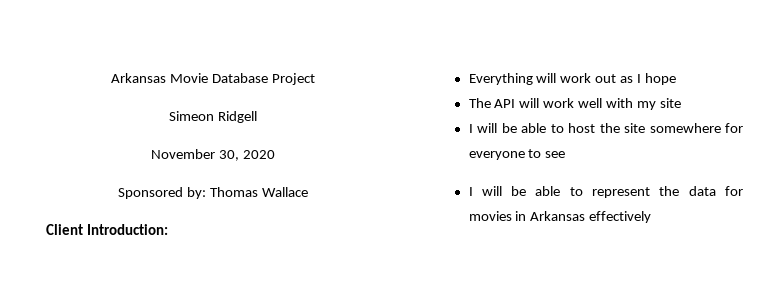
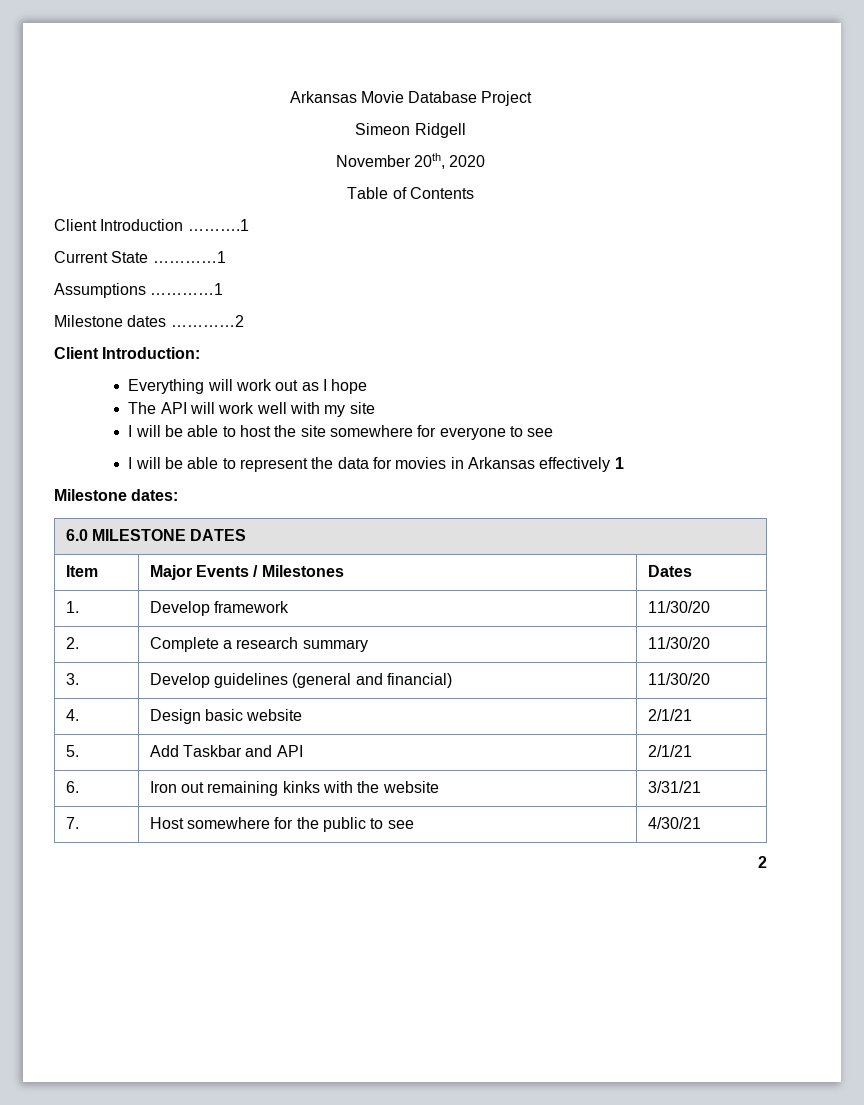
[219,150,239,161] 30, -> [414,153,445,169] 20th,
[118,187,308,199] Sponsored by: Thomas Wallace -> [347,187,474,199] [54,219,249,231] [54,251,226,263] [54,283,224,298] [54,315,244,327] Table of Contents // Client Introduction ……….1 // Current State …………1 // Assumptions …………1 // Milestone dates …………2
(652, 217) none -> [614,457,624,469] [54,489,179,501] [65,529,247,541] [65,565,98,577] [149,565,344,580] [647,565,692,577] [65,601,79,613] [149,601,289,616] [647,601,710,613] [65,637,79,649] [149,637,368,652] [647,637,710,649] [65,673,79,685] [149,673,452,688] [647,673,710,685] [65,709,79,721] [149,709,303,724] [647,709,692,721] [65,745,79,757] [149,745,303,757] [647,745,692,757] [65,781,79,793] [149,781,439,796] [647,781,701,793] [65,817,79,829] [149,817,414,832] [647,817,701,829] [758,856,767,868] 1 // Milestone dates: // 6.0 MILESTONE DATES // Item | Major Events / Milestones | Dates // 1. | Develop framework | 11/30/20 // 2. | Complete a research summary | 11/30/20 // 3. | Develop guidelines (general and financial) | 11/30/20 // 4. | Design basic website | 2/1/21 // 5. | Add Taskbar and API | 2/1/21 // 6. | Iron out remaining kinks with the website | 3/31/21 // 7. | Host somewhere for the public to see | 4/30/21 // 2

